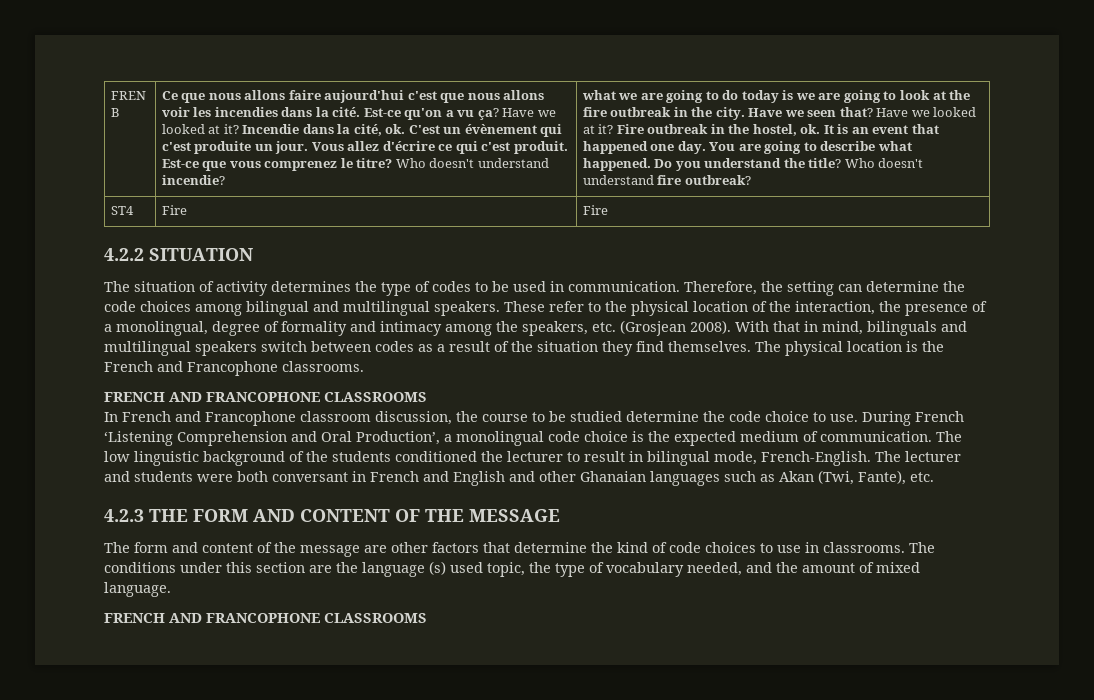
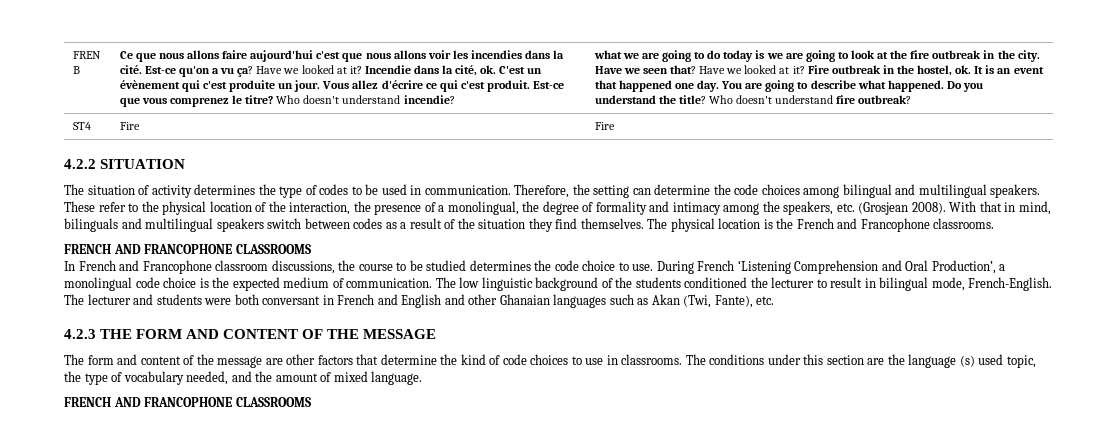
(208, 328) none -> [522,201,540,212] the
[375,411,452,425] discussion, -> [271,260,335,274] discussions,
[626,411,699,422] determine -> [469,260,531,271] determines

